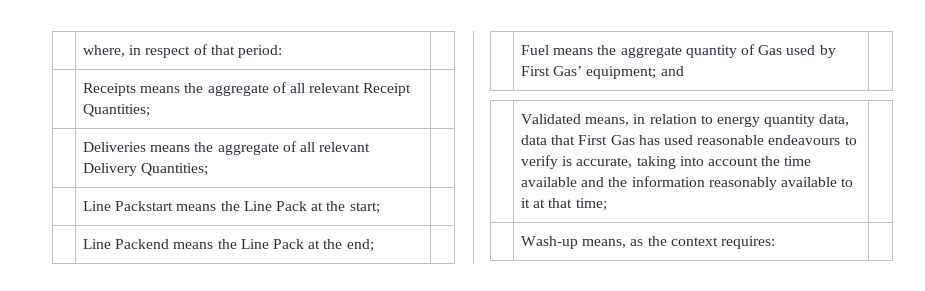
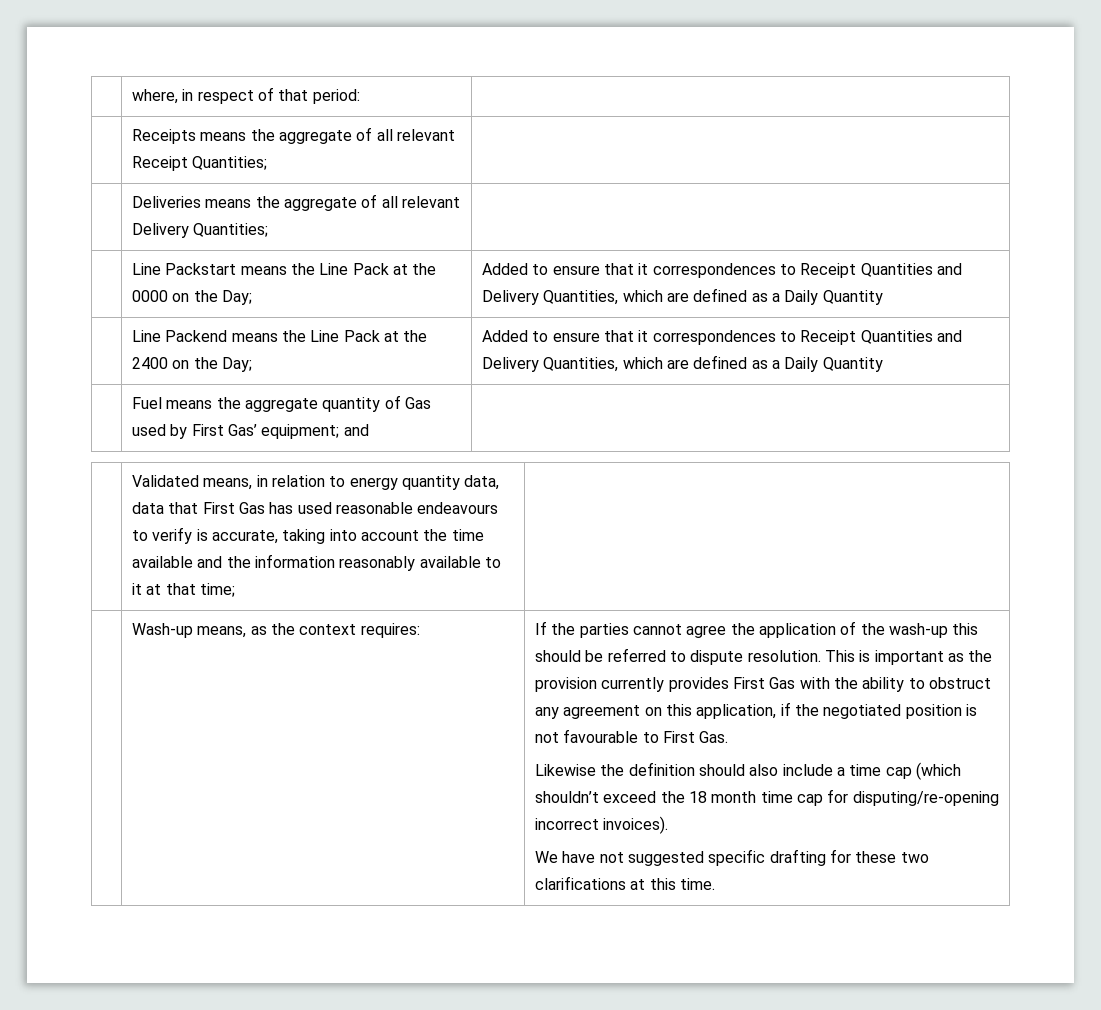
[349,202,380,214] start; | -> [132,290,253,305] [482,263,962,278] [482,288,883,305] 0000 on the Day; | Added to ensure that it correspondences to Receipt Quantities and Delivery Quantities, which are defined as a Daily Quantity
[346,239,374,252] end; | -> [132,357,253,372] [482,330,962,345] [482,355,883,372] 2400 on the Day; | Added to ensure that it correspondences to Receipt Quantities and Delivery Quantities, which are defined as a Daily Quantity
(775, 242) none -> [535,621,979,638] [535,648,993,665] [535,677,991,692] [535,702,977,719] [535,729,729,743] [535,762,961,780] [535,789,999,806] [535,816,669,834] [535,849,929,866] [535,876,716,890] If the parties cannot agree the application of the wash-up this should be referred to dispute resolution. This is important as the provision currently provides First Gas with the ability to obstruct any agreement on this application, if the negotiated position is not favourable to First Gas. // Likewise the definition should also include a time cap (which shouldn’t exceed the 18 month time cap for disputing/re-opening incorrect invoices). // We have not suggested specific drafting for these two clarifications at this time.

